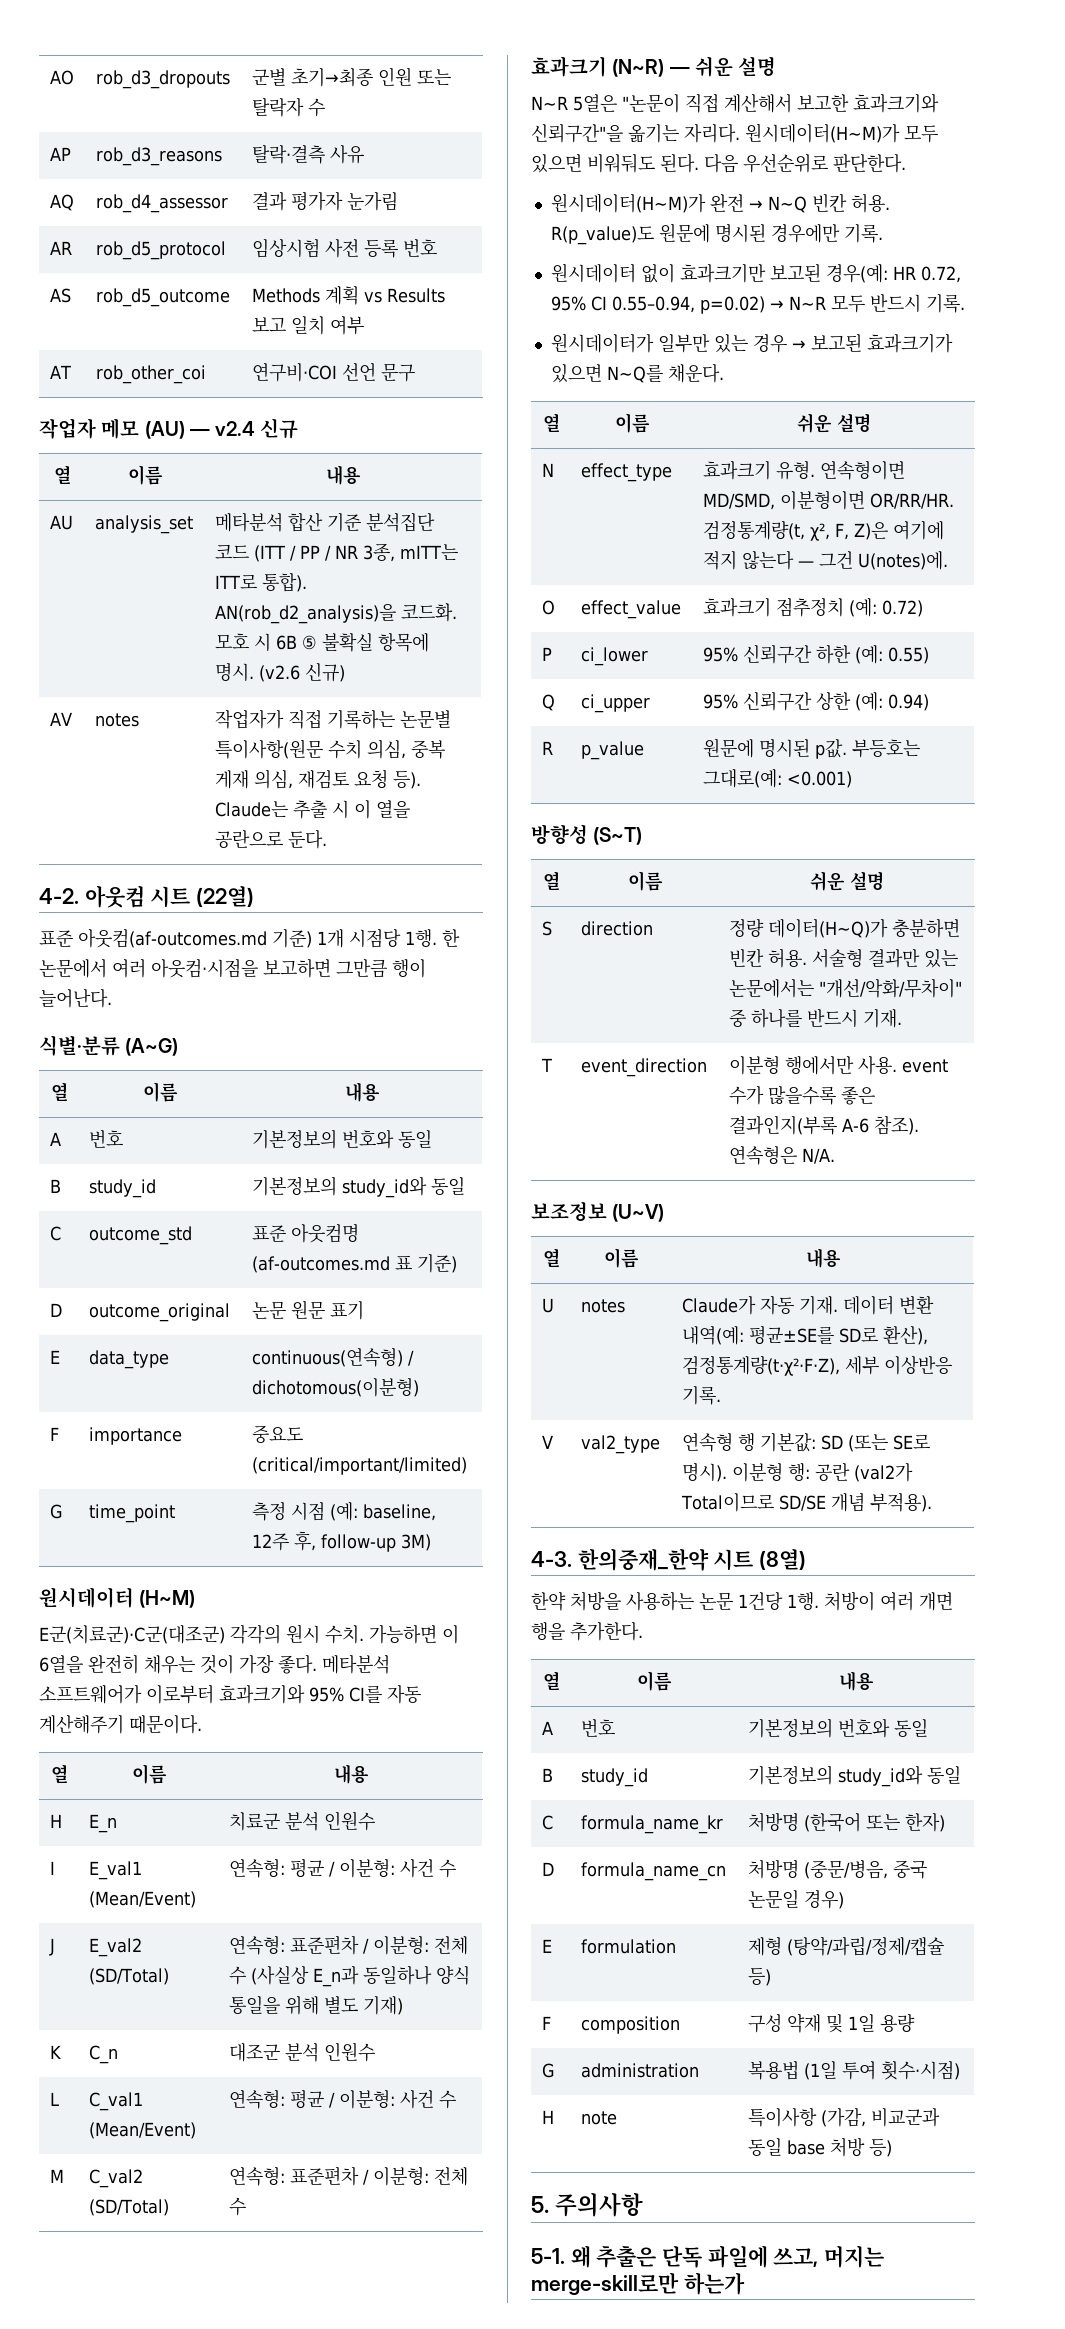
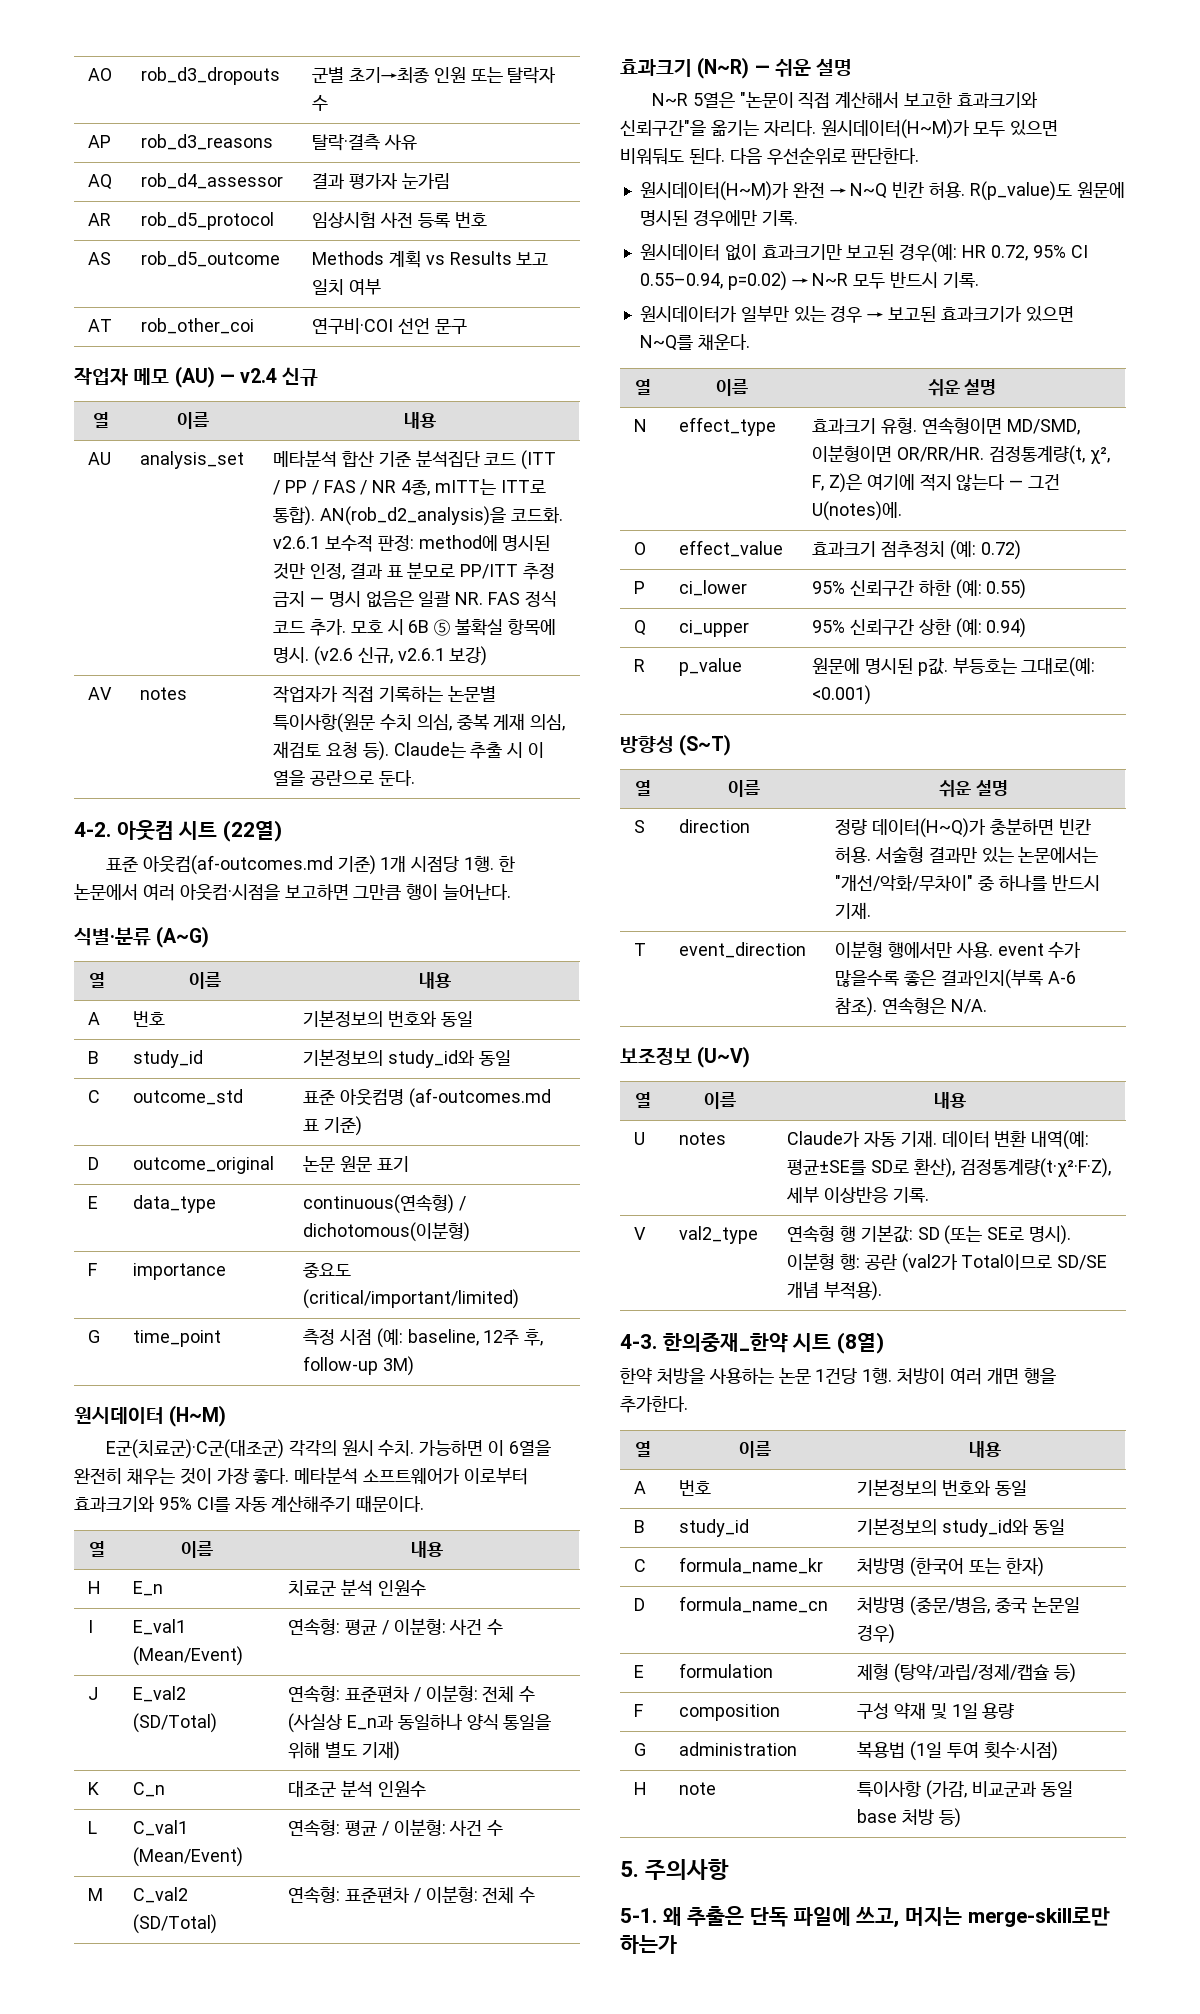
[334,543,395,562] NR 3종, -> [323,479,431,496] FAS / NR 4종,
(457, 612) none -> [273,535,551,552] [273,562,556,580] [273,591,558,608] [273,619,346,636] v2.6.1 보수적 판정: method에 명시된 것만 인정, 결과 표 분모로 PP/ITT 추정 금지 — 명시 없음은 일괄 NR. FAS 정식 코드 추가.
[304,663,345,682] 신규) -> [357,646,488,666] 신규, v2.6.1 보강)

